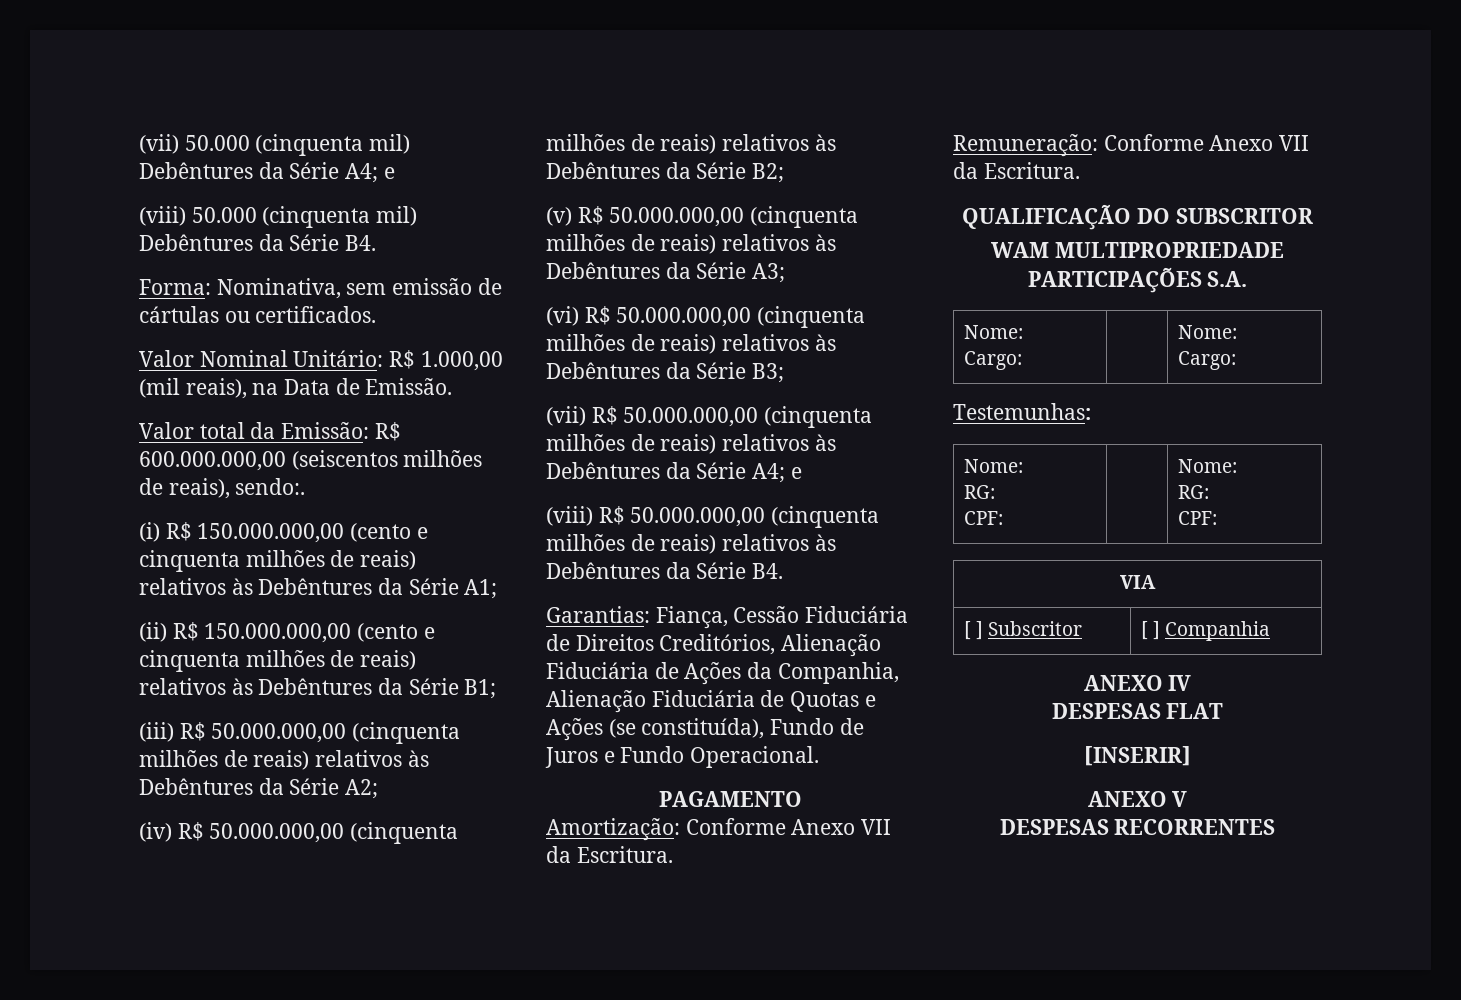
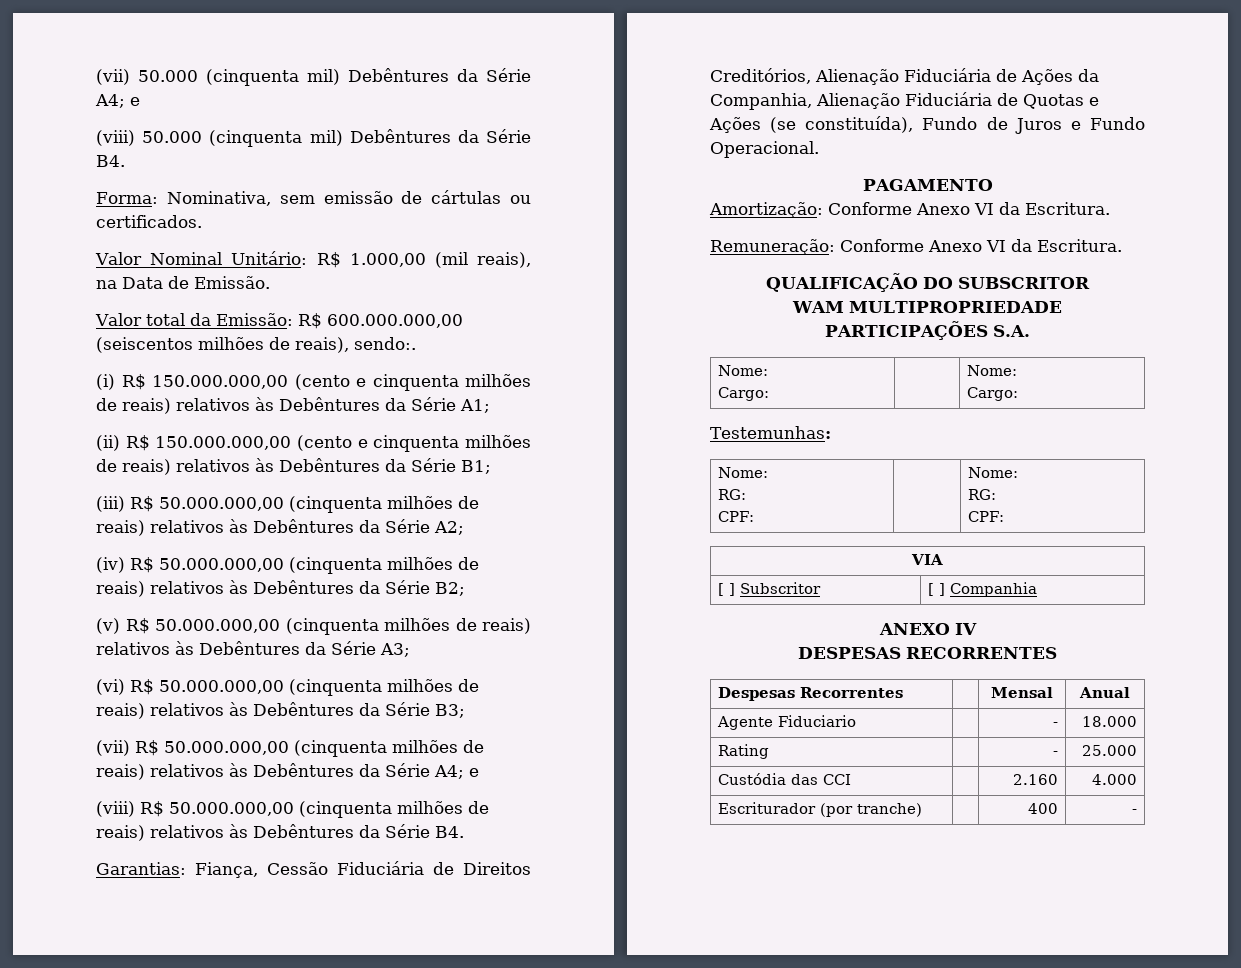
[861,819,892,835] VII -> [974,203,994,215] VI
[1279,135,1310,151] VII -> [986,240,1006,252] VI
[1166,703,1224,719] [1084,746,1191,766] [1087,791,1188,807] [999,819,1276,835] FLAT // [INSERIR] // ANEXO V // DESPESAS RECORRENTES -> [906,647,1057,659] [717,687,903,701] [991,687,1053,698] [1079,687,1130,698] [716,715,856,730] [1053,722,1059,727] [1082,716,1138,727] [717,744,769,759] [1053,751,1059,756] [1082,745,1138,756] [717,773,851,785] [1013,774,1059,785] [1092,774,1138,785] [717,802,922,817] [1028,803,1059,814] [1132,809,1138,814] RECORRENTES // Despesas Recorrentes | | Mensal | Anual // Agente Fiduciario | | - | 18.000 // Rating | | - | 25.000 // Custódia das CCI | | 2.160 | 4.000 // Escriturador (por tranche) | | 400 | -

